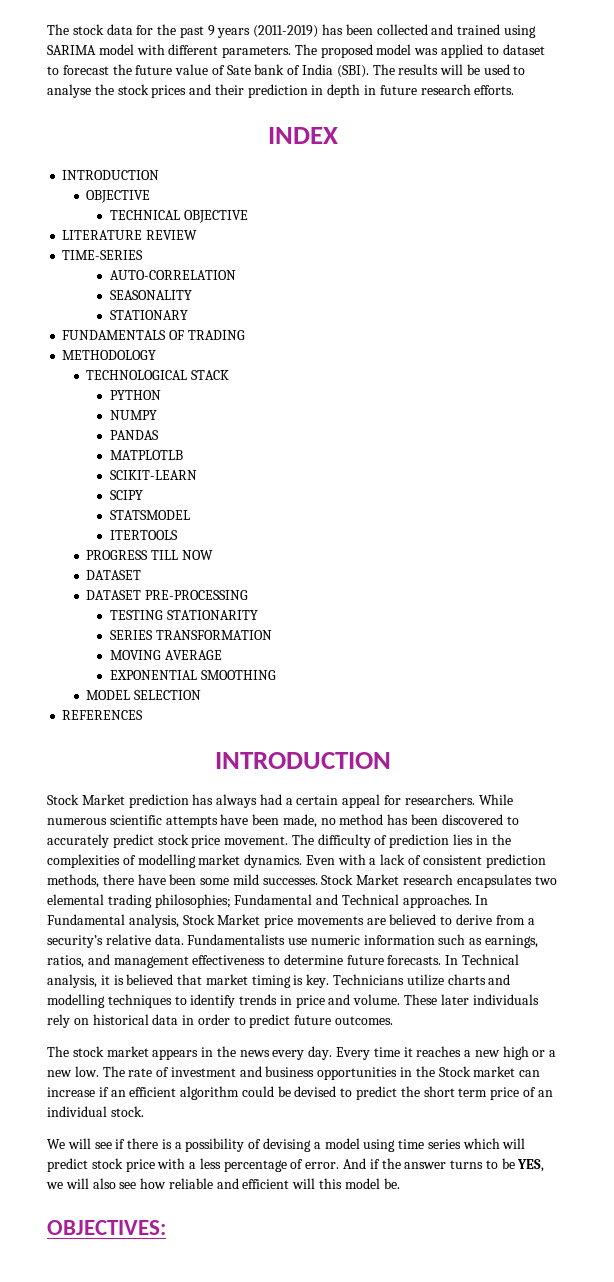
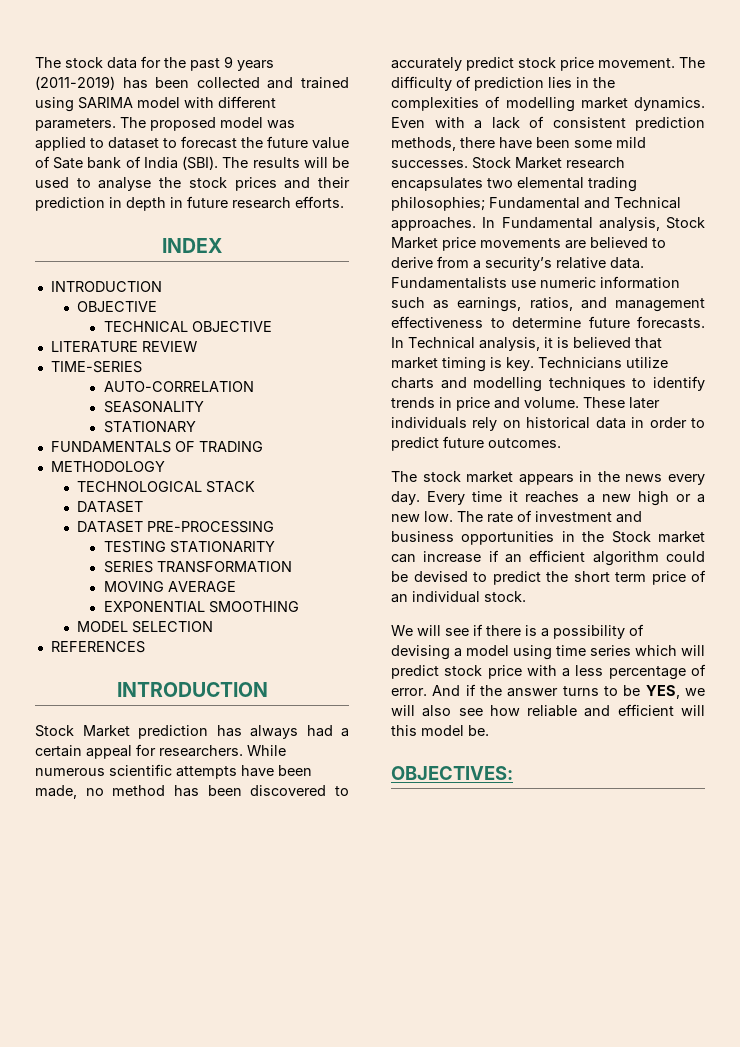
[110,390,162,400] [110,410,158,420] [110,430,160,440] [110,450,184,460] [110,470,198,480] [110,490,144,500] [110,510,191,520] [110,530,179,540] [86,550,213,560] // PYTHON // NUMPY // PANDAS // MATPLOTLB // SCIKIT-LEARN // SCIPY // STATSMODEL // ITERTOOLS // PROGRESS TILL NOW -> (256, 487) none

